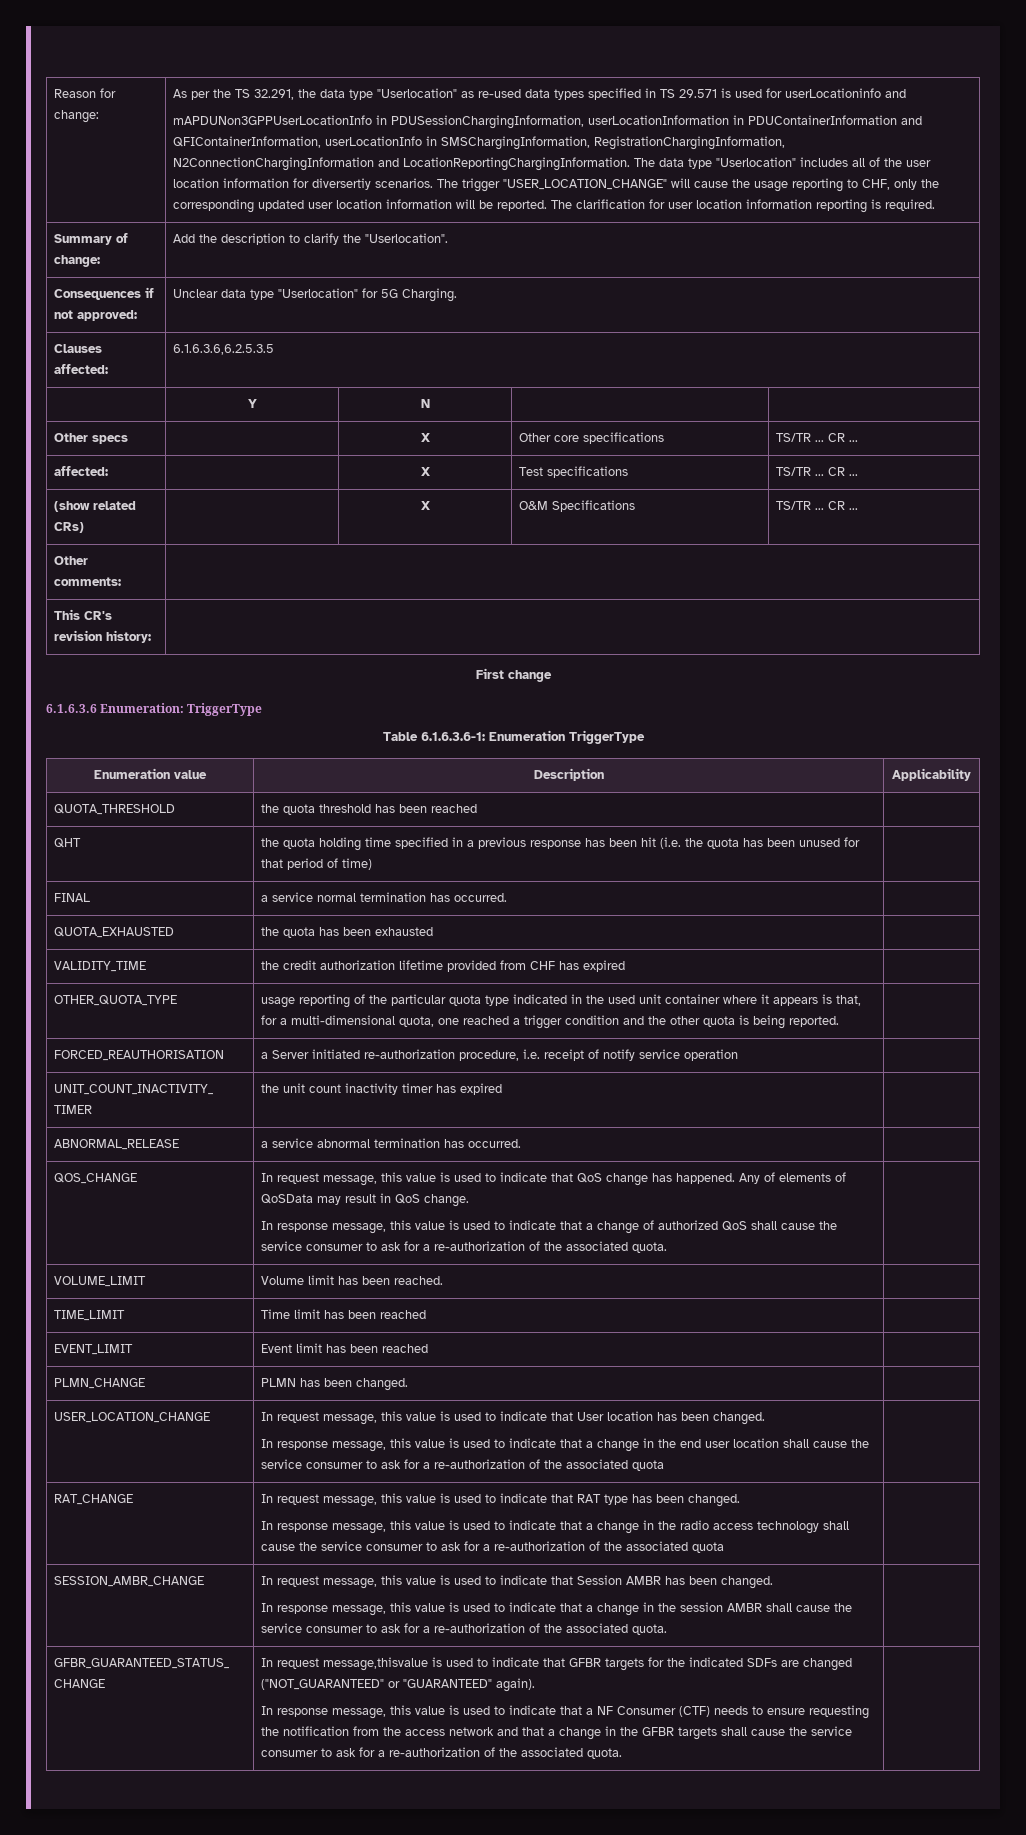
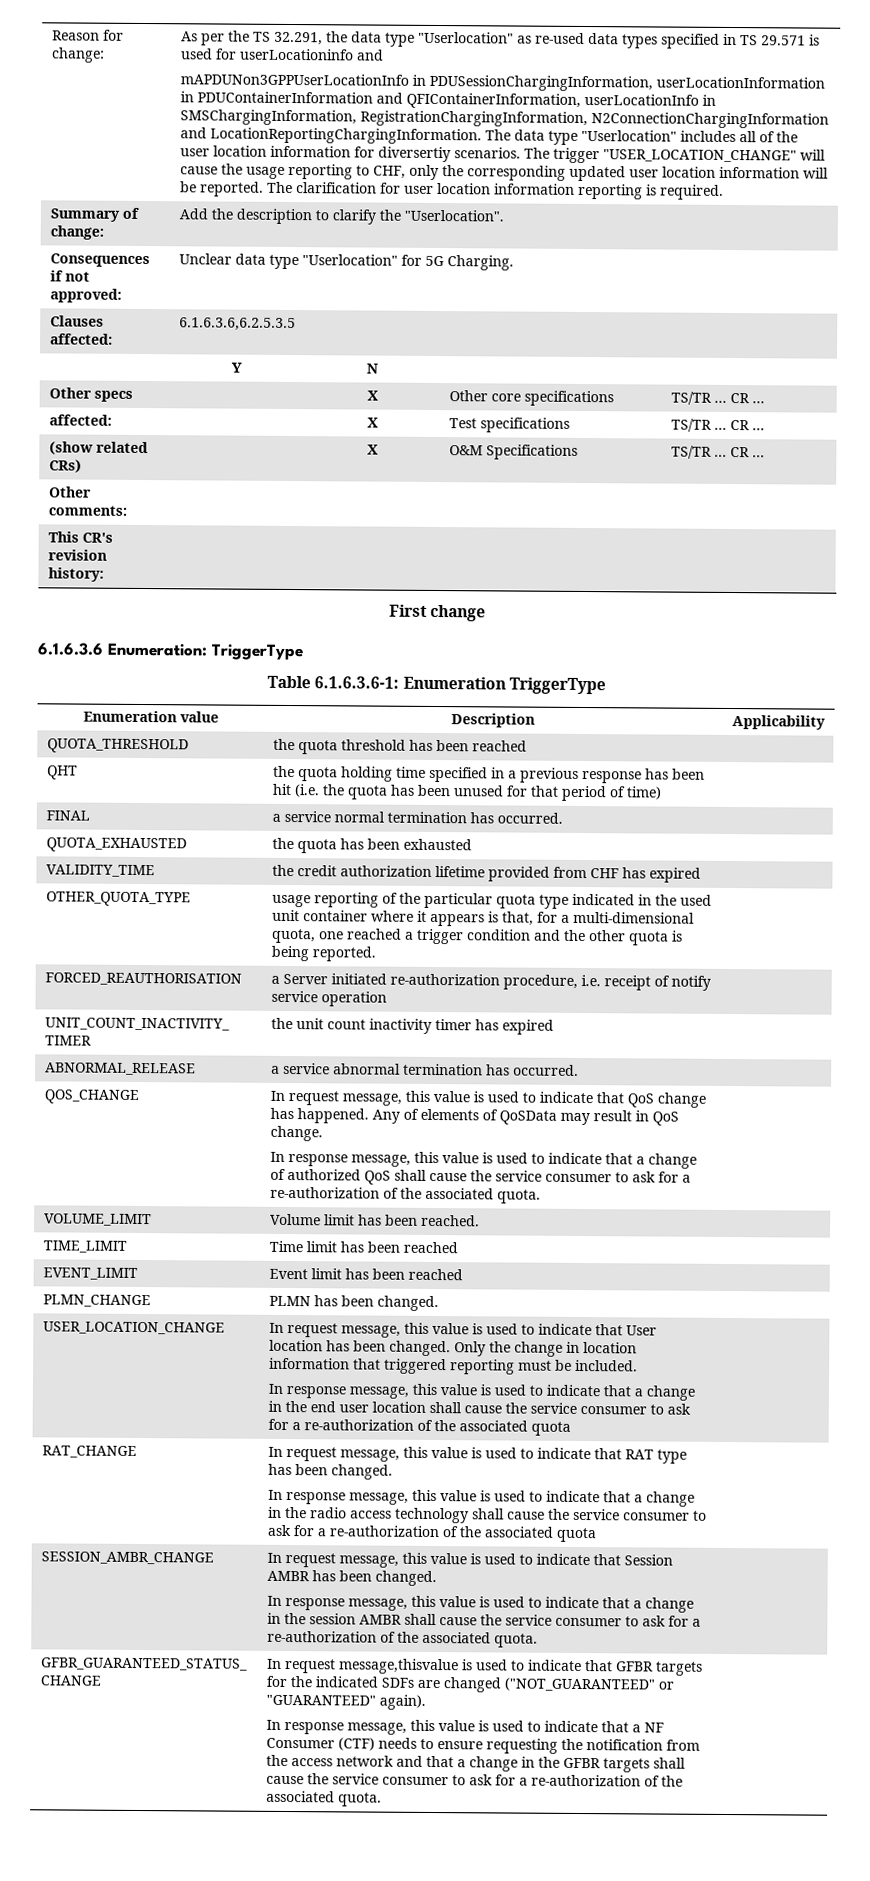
(765, 1418) none -> [453,1341,637,1357] [268,1357,638,1375] Only the change in location information that triggered reporting must be included.

